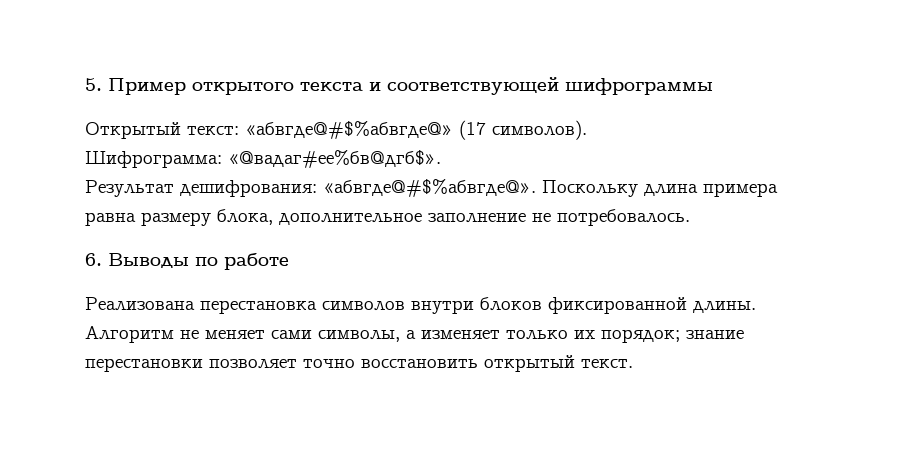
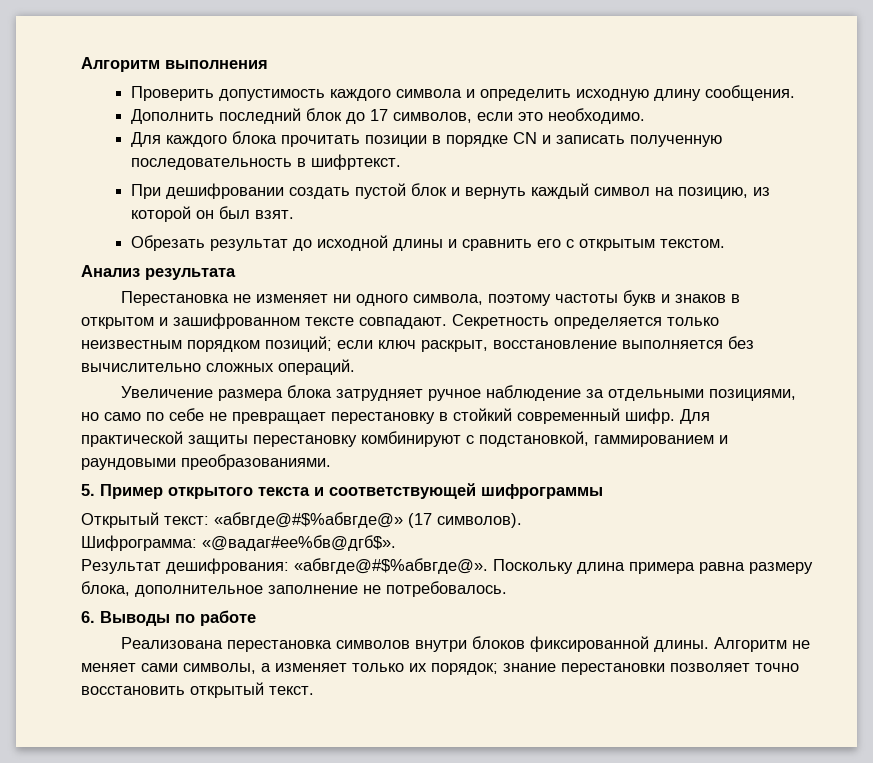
(85, 84) none -> [81,57,268,72] [131,85,796,101] [131,108,646,124] [131,131,723,147] [131,154,402,170] [131,183,771,199] [131,206,295,222] [131,235,726,251] [81,265,236,280] [120,290,740,306] [81,313,719,329] [81,336,754,352] [81,359,355,375] [120,385,796,401] [81,408,710,424] [81,431,728,447] [81,454,331,470] Алгоритм выполнения // Проверить допустимость каждого символа и определить исходную длину сообщения. // Дополнить последний блок до 17 символов, если это необходимо. // Для каждого блока прочитать позиции в порядке CN и записать полученную последовательность в шифртекст. // При дешифровании создать пустой блок и вернуть каждый символ на позицию, из которой он был взят. // Обрезать результат до исходной длины и сравнить его с открытым текстом. // Анализ результата // Перестановка не изменяет ни одного символа, поэтому частоты букв и знаков в открытом и зашифрованном тексте совпадают. Секретность определяется только неизвестным порядком позиций; если ключ раскрыт, восстановление выполняется без вычислительно сложных операций. // Увеличение размера блока затрудняет ручное наблюдение за отдельными позициями, но само по себе не превращает перестановку в стойкий современный шифр. Для практической защиты перестановку комбинируют с подстановкой, гаммированием и раундовыми преобразованиями. //

